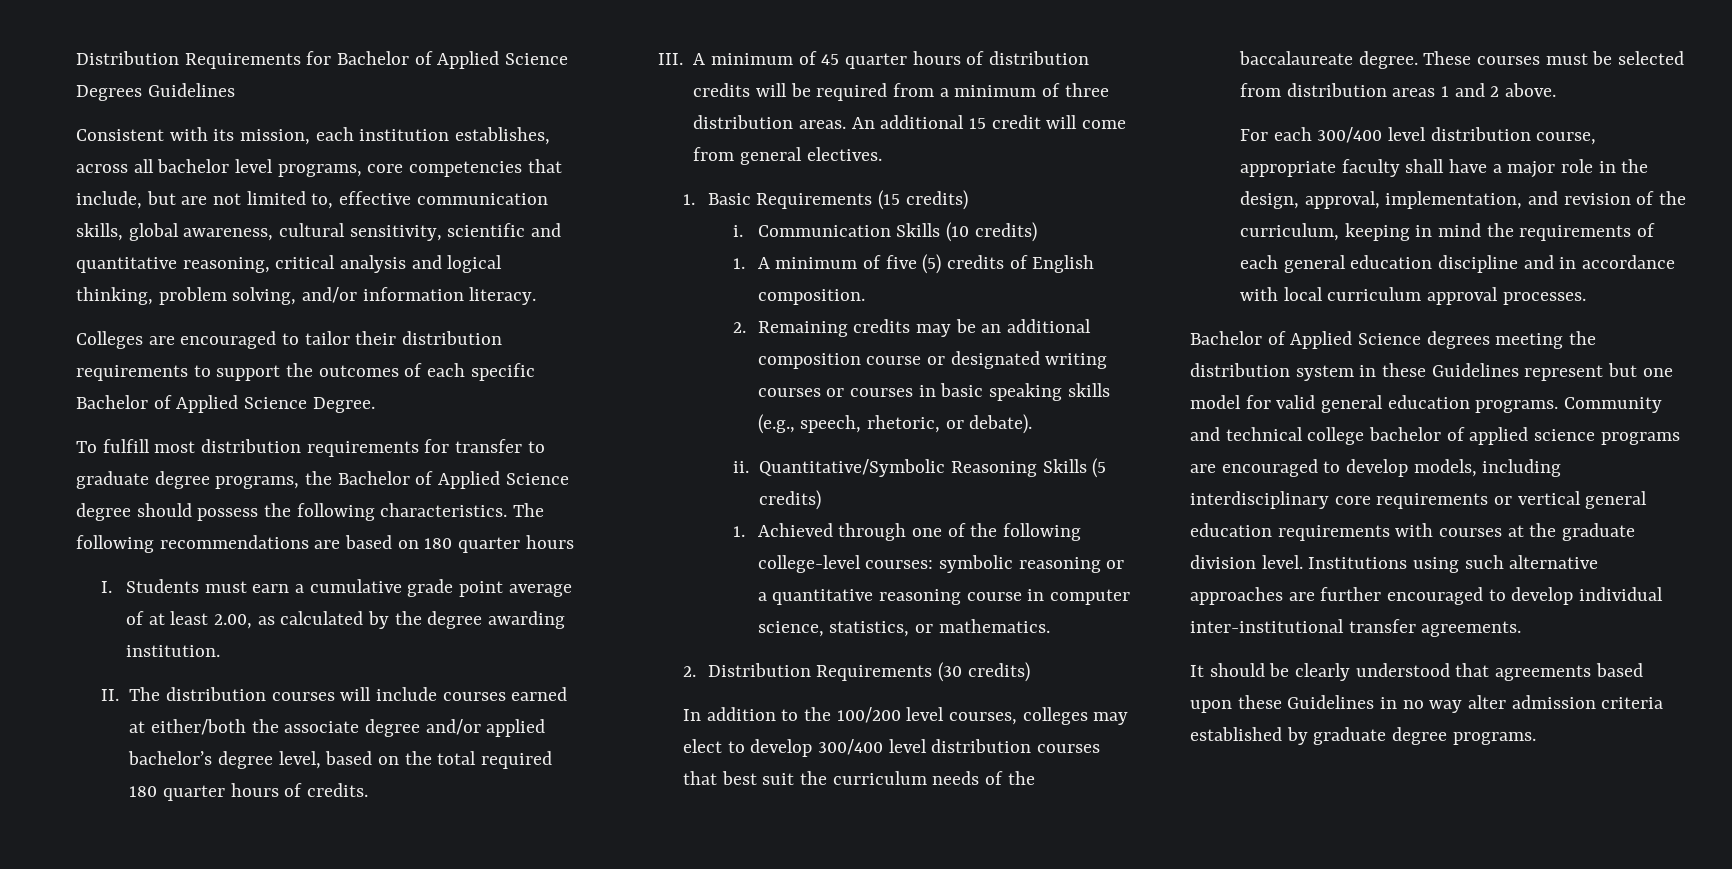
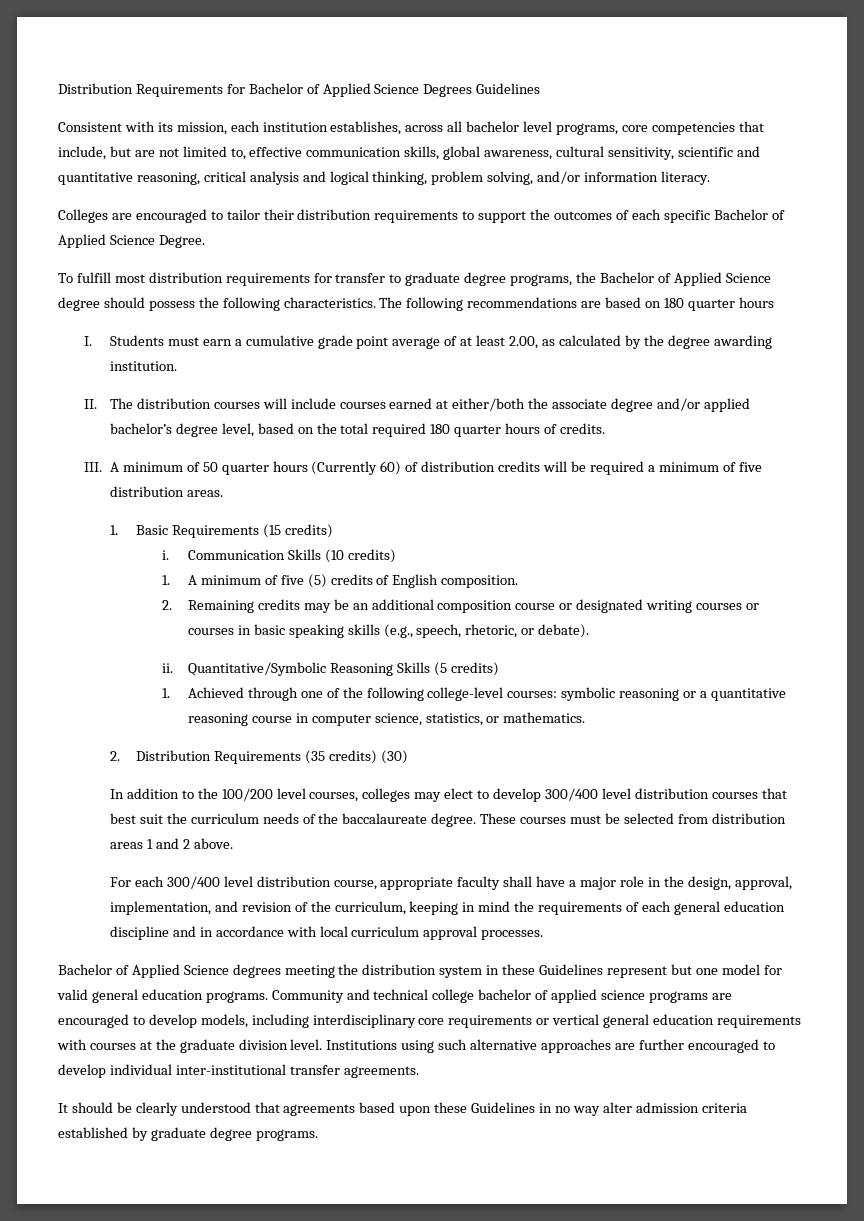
[821,51,961,69] 45 quarter hours -> [202,461,402,475] 50 quarter hours (Currently 60)
[893,83,935,97] from -> (644, 468) none
[1064,83,1109,97] three -> [738,462,762,472] five
[851,115,1127,129] [693,147,882,165] An additional 15 credit will come from general electives. -> (223, 493) none
[938,662,1030,682] (30 credits) -> [304,750,408,764] (35 credits) (30)

